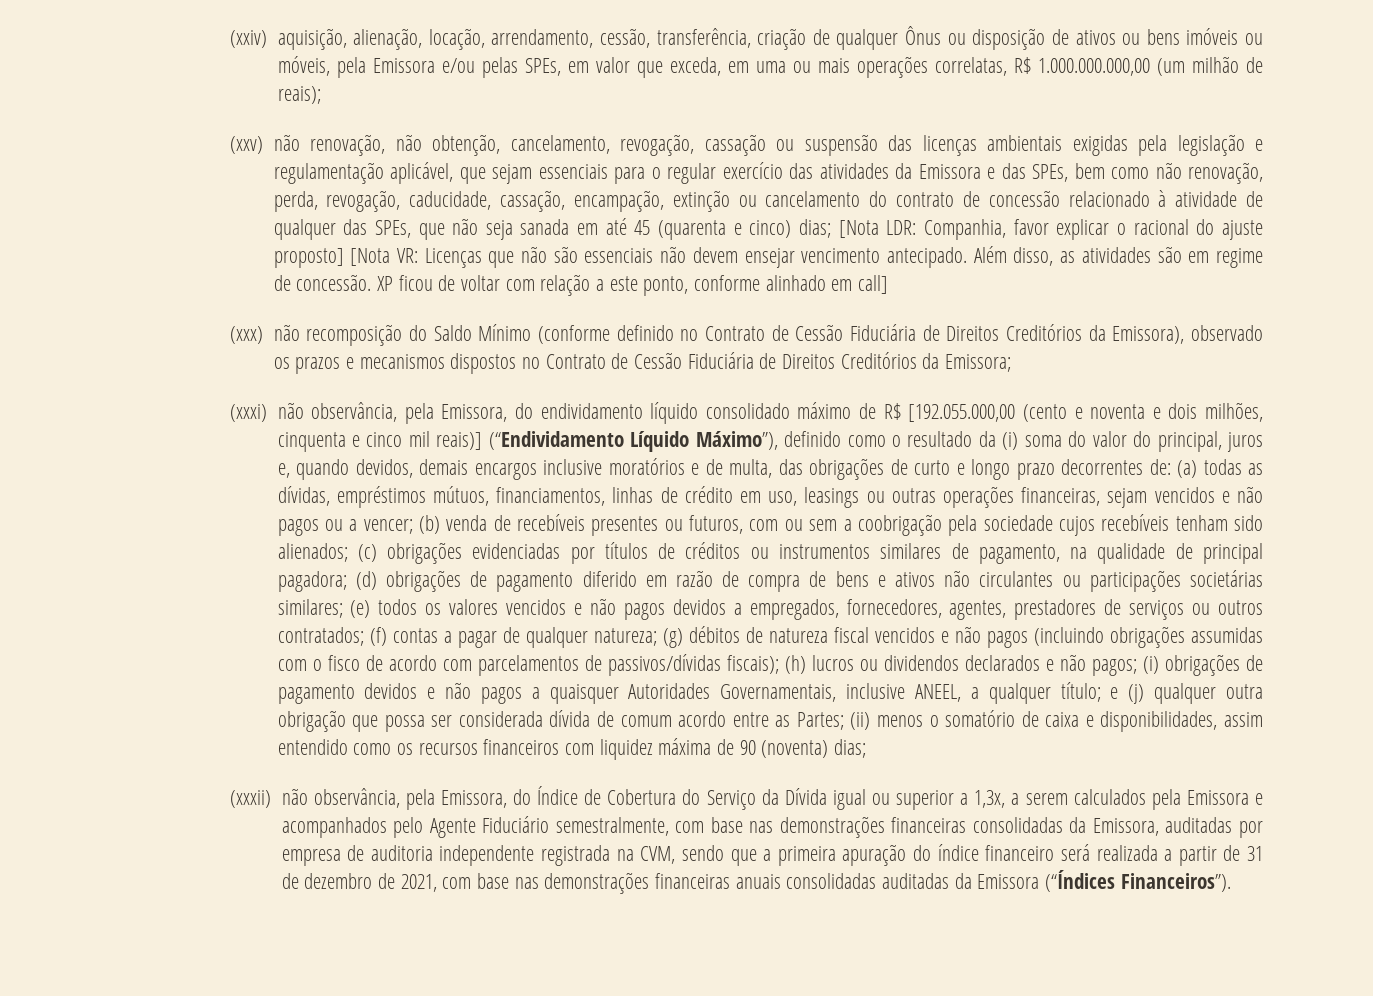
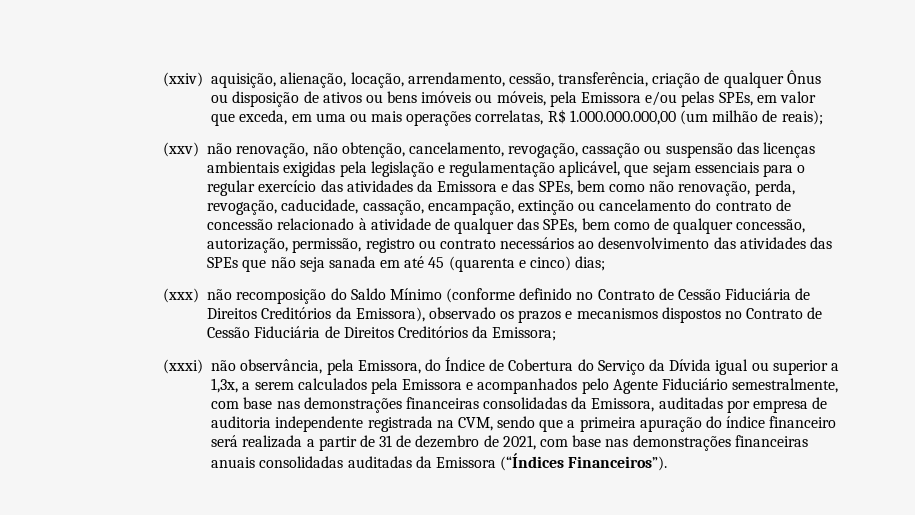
(411, 229) none -> [581,218,806,234] [207,237,833,253] [207,257,239,268] bem como de qualquer concessão, autorização, permissão, registro ou contrato necessários ao desenvolvimento das atividades das SPEs
[838,219,1263,240] [273,246,1263,268] [273,274,888,296] [Nota LDR: Companhia, favor explicar o racional do ajuste proposto] [Nota VR: Licenças que não são essenciais não devem ensejar vencimento antecipado. Além disso, as atividades são em regime de concessão. XP ficou de voltar com relação a este ponto, conforme alinhado em call] -> (606, 263) none
[540,402,1263,424] [277,431,1263,452] [277,458,1263,480] [277,486,1263,508] [277,514,1263,536] [277,542,1264,564] [277,570,1263,592] [277,598,1264,620] [277,626,1263,648] [277,654,1264,676] [277,682,1263,704] [277,710,1263,732] [277,738,866,760] [230,788,531,810] endividamento líquido consolidado máximo de R$ [192.055.000,00 (cento e noventa e dois milhões, cinquenta e cinco mil reais)] (“Endividamento Líquido Máximo”), definido como o resultado da (i) soma do valor do principal, juros e, quando devidos, demais encargos inclusive moratórios e de multa, das obrigações de curto e longo prazo decorrentes de: (a) todas as dívidas, empréstimos mútuos, financiamentos, linhas de crédito em uso, leasings ou outras operações financeiras, sejam vencidos e não pagos ou a vencer; (b) venda de recebíveis presentes ou futuros, com ou sem a coobrigação pela sociedade cujos recebíveis tenham sido alienados; (c) obrigações evidenciadas por títulos de créditos ou instrumentos similares de pagamento, na qualidade de principal pagadora; (d) obrigações de pagamento diferido em razão de compra de bens e ativos não circulantes ou participações societárias similares; (e) todos os valores vencidos e não pagos devidos a empregados, fornecedores, agentes, prestadores de serviços ou outros contratados; (f) contas a pagar de qualquer natureza; (g) débitos de natureza fiscal vencidos e não pagos (incluindo obrigações assumidas com o fisco de acordo com parcelamentos de passivos/dívidas fiscais); (h) lucros ou dividendos declarados e não pagos; (i) obrigações de pagamento devidos e não pagos a quaisquer Autoridades Governamentais, inclusive ANEEL, a qualquer título; e (j) qualquer outra obrigação que possa ser considerada dívida de comum acordo entre as Partes; (ii) menos o somatório de caixa e disponibilidades, assim entendido como os recursos financeiros com liquidez máxima de 90 (noventa) dias; // (xxxii) não observância, pela Emissora, do -> (441, 365) none

